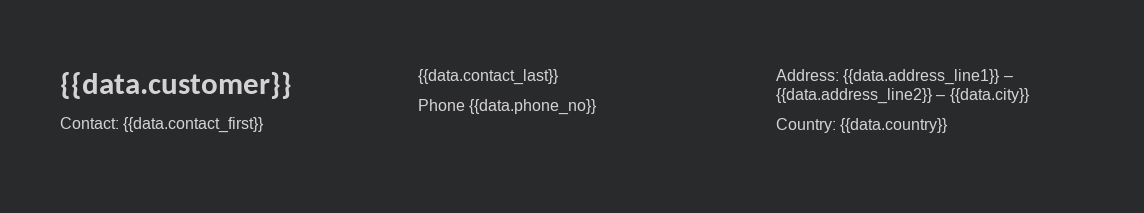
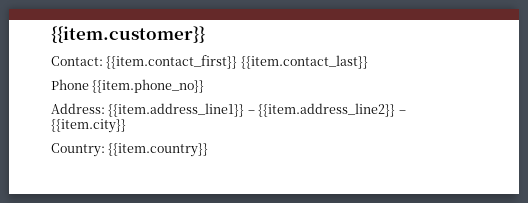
[60,72,292,99] {{data.customer}} -> [51,26,205,43] {{item.customer}}
[123,117,265,133] [418,69,559,85] {{data.contact_first}} {{data.contact_last}} -> [106,55,368,69] {{item.contact_first}} {{item.contact_last}}
[469,99,598,115] {{data.phone_no}} -> [92,79,205,93] {{item.phone_no}}
[843,69,1013,85] [776,88,1030,104] {{data.address_line1}} – {{data.address_line2}} – {{data.city}} -> [108,103,406,117] [51,119,126,133] {{item.address_line1}} – {{item.address_line2}} – {{item.city}}
[840,118,949,133] {{data.country}} -> [108,143,209,157] {{item.country}}

